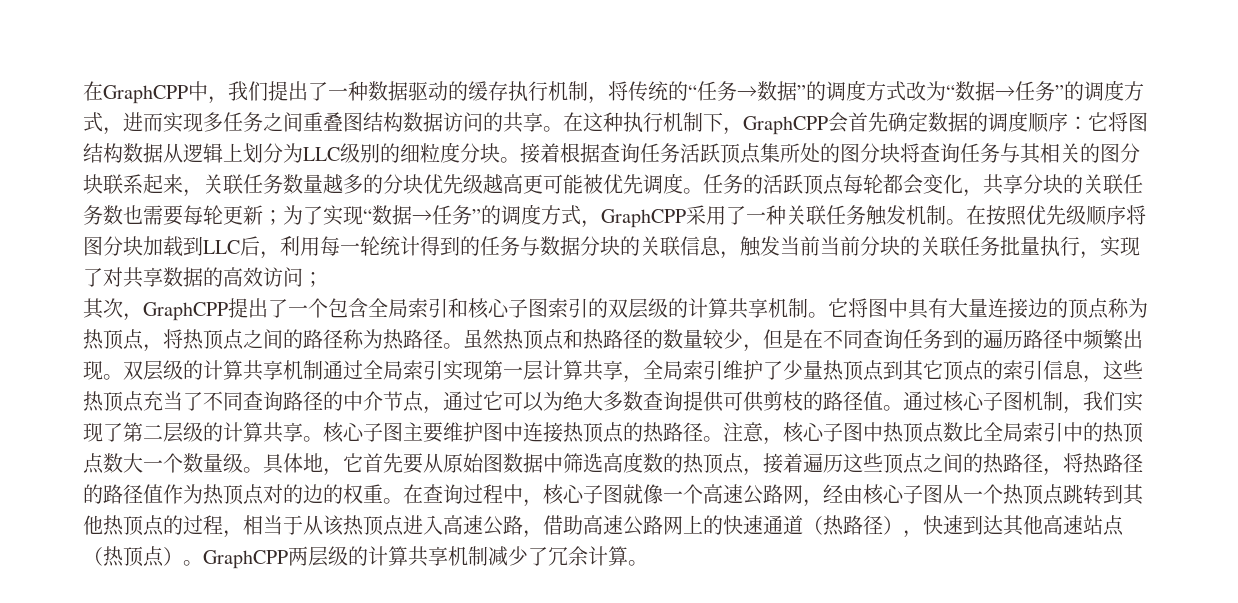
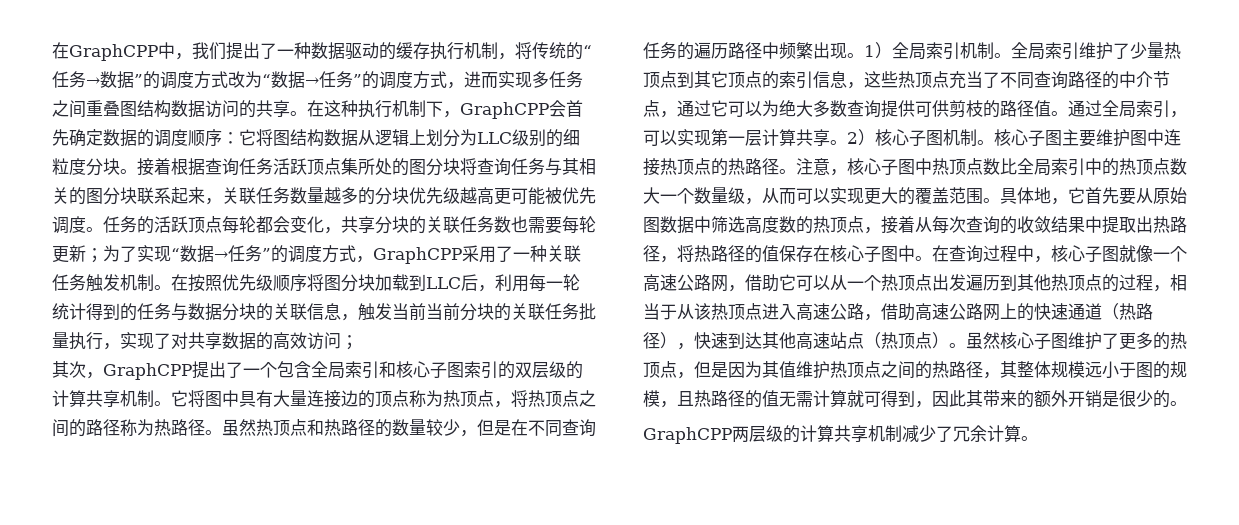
[943,329,963,349] 到 -> (677, 50) none
[123,360,643,383] 双层级的计算共享机制通过全局索引实现第一层计算共享， -> [864,42,1011,60] 1）全局索引机制。
[943,391,1143,414] [83,422,303,443] 核心子图机制，我们实现了第二层级的计算共享 -> [1102,100,1187,118] [643,129,977,147] 全局索引，可以实现第一层计算共享。2）核心子图机制
(243, 463) none -> [745,187,983,205] ，从而可以实现更大的覆盖范围
[803,453,983,474] 遍历这些顶点之间的 -> [915,216,1153,234] 从每次查询的收敛结果中提取出
[103,484,383,505] 路径值作为热顶点对的边的权重 -> [762,245,915,263] 值保存在核心子图中
[823,484,943,505] 经由核心子图 -> [745,274,830,292] 借助它可以
[1063,484,1103,505] 跳转 -> [932,274,1000,291] 出发遍历
(203, 563) none -> [966,332,1187,350] [643,361,1187,379] [643,390,1187,408] 虽然核心子图维护了更多的热顶点，但是因为其值维护热顶点之间的热路径，其整体规模远小于图的规模，且热路径的值无需计算就可得到，因此其带来的额外开销是很少的。 //

